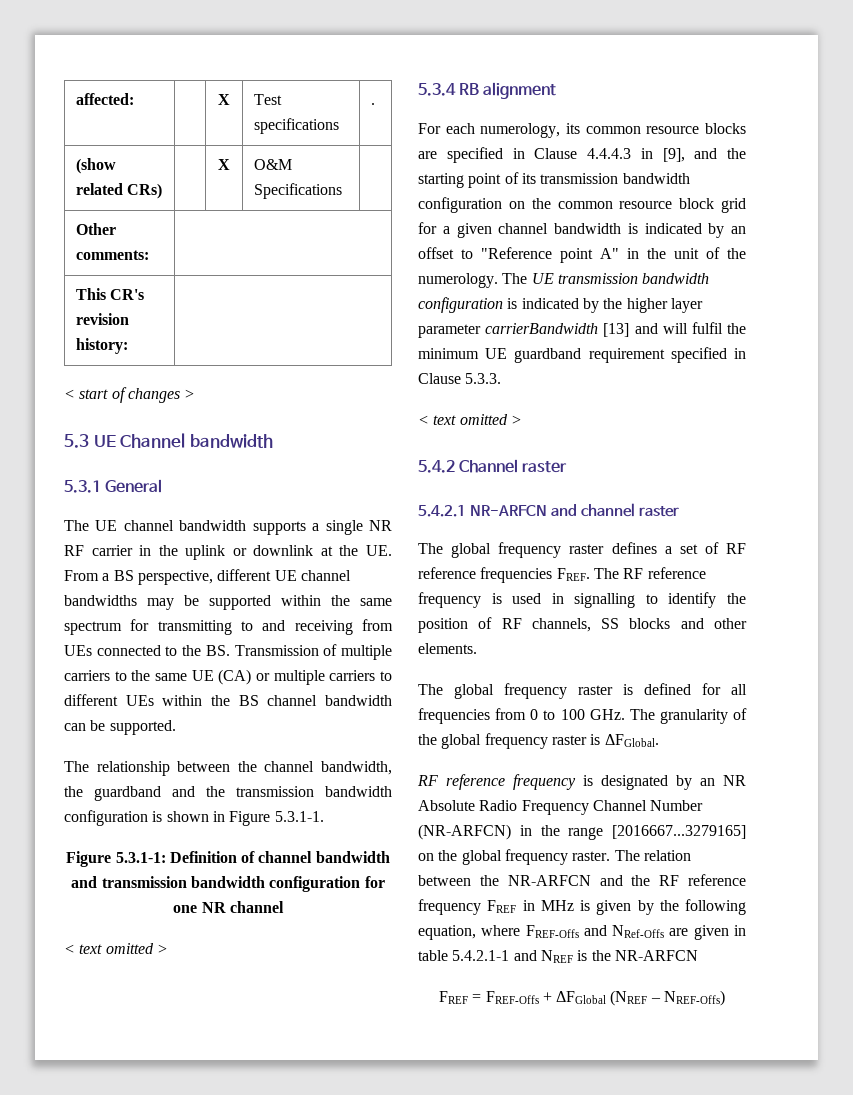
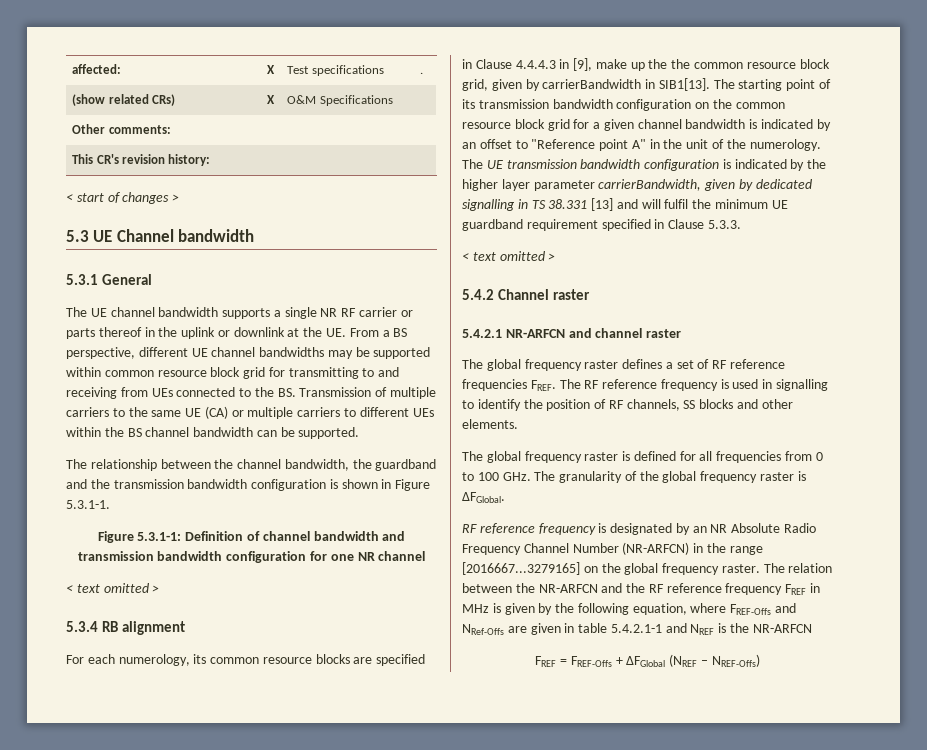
(133, 550) none -> [400,310,413,317] [66,327,142,339] or parts thereof
[331,595,392,606] [64,621,122,635] the same spectrum -> [104,367,266,379] common resource block grid
[694,148,746,159] and the -> [595,59,830,71] [462,78,735,91] make up the the common resource block grid, given by carrierBandwidth in SIB1[13]. The
[485,323,599,334] carrierBandwidth -> [598,179,812,191] [462,199,588,211] carrierBandwidth, given by dedicated signalling in TS 38.331

